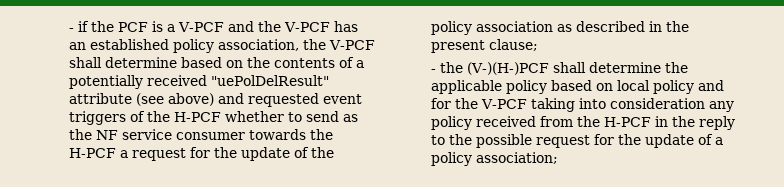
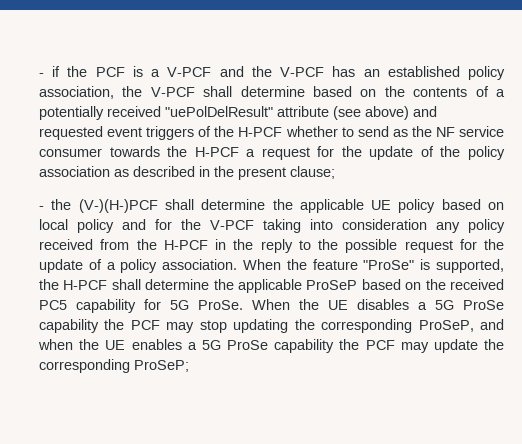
(503, 87) none -> [371,200,392,210] UE
[476,152,559,164] association; -> [162,259,504,273] [39,279,505,293] [39,299,505,313] [39,319,504,333] [38,339,505,353] [39,359,190,373] association. When the feature "ProSe" is supported, the H-PCF shall determine the applicable ProSeP based on the received PC5 capability for 5G ProSe. When the UE disables a 5G ProSe capability the PCF may stop updating the corresponding ProSeP, and when the UE enables a 5G ProSe capability the PCF may update the corresponding ProSeP;

